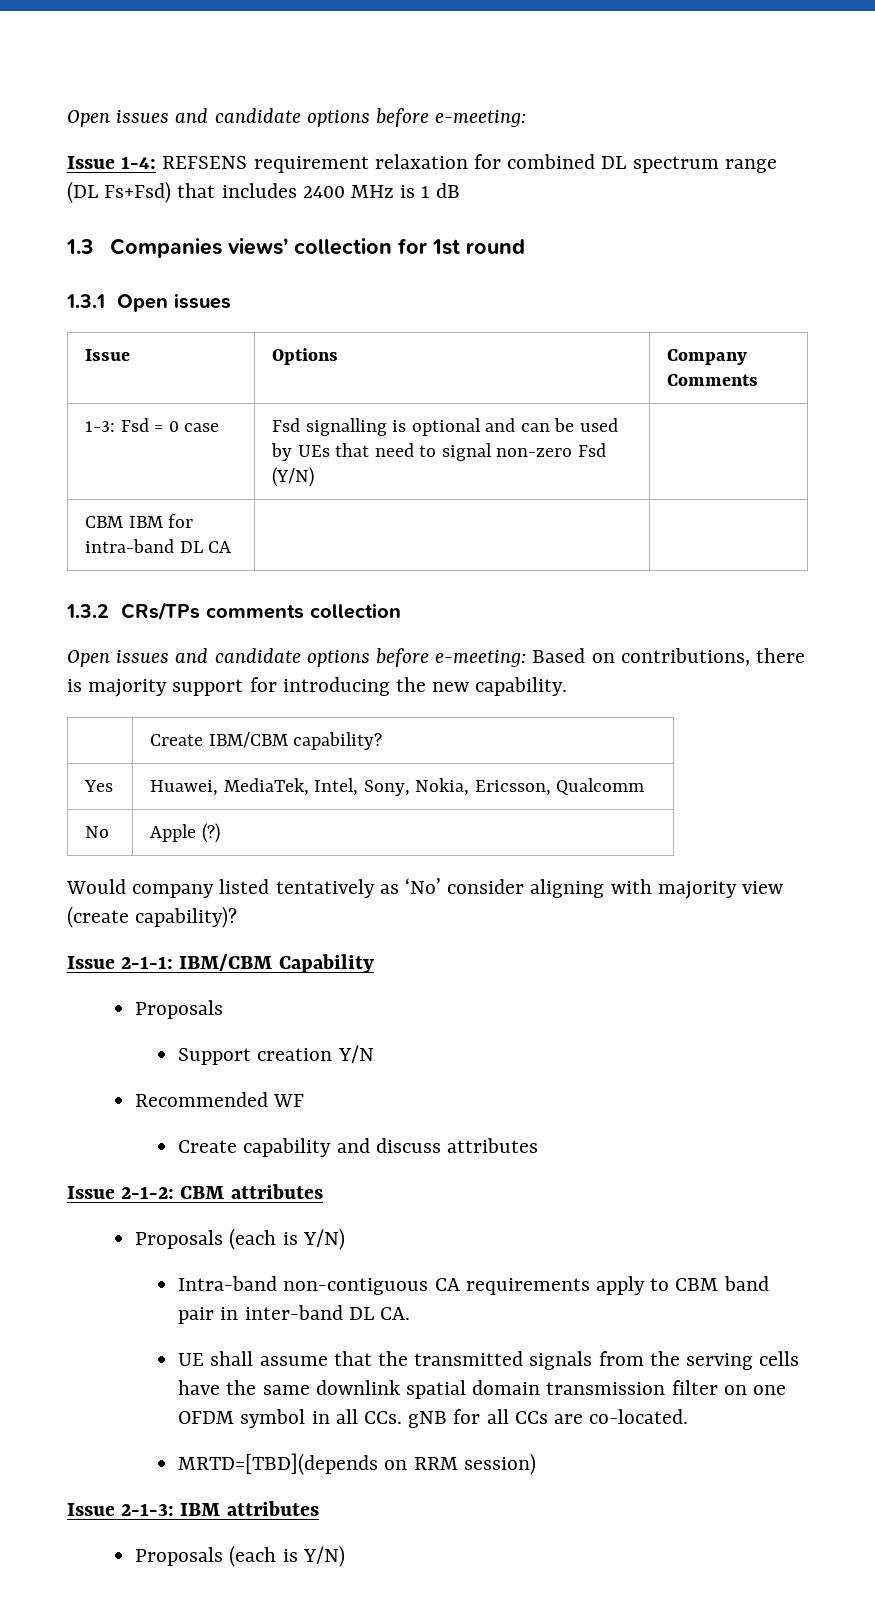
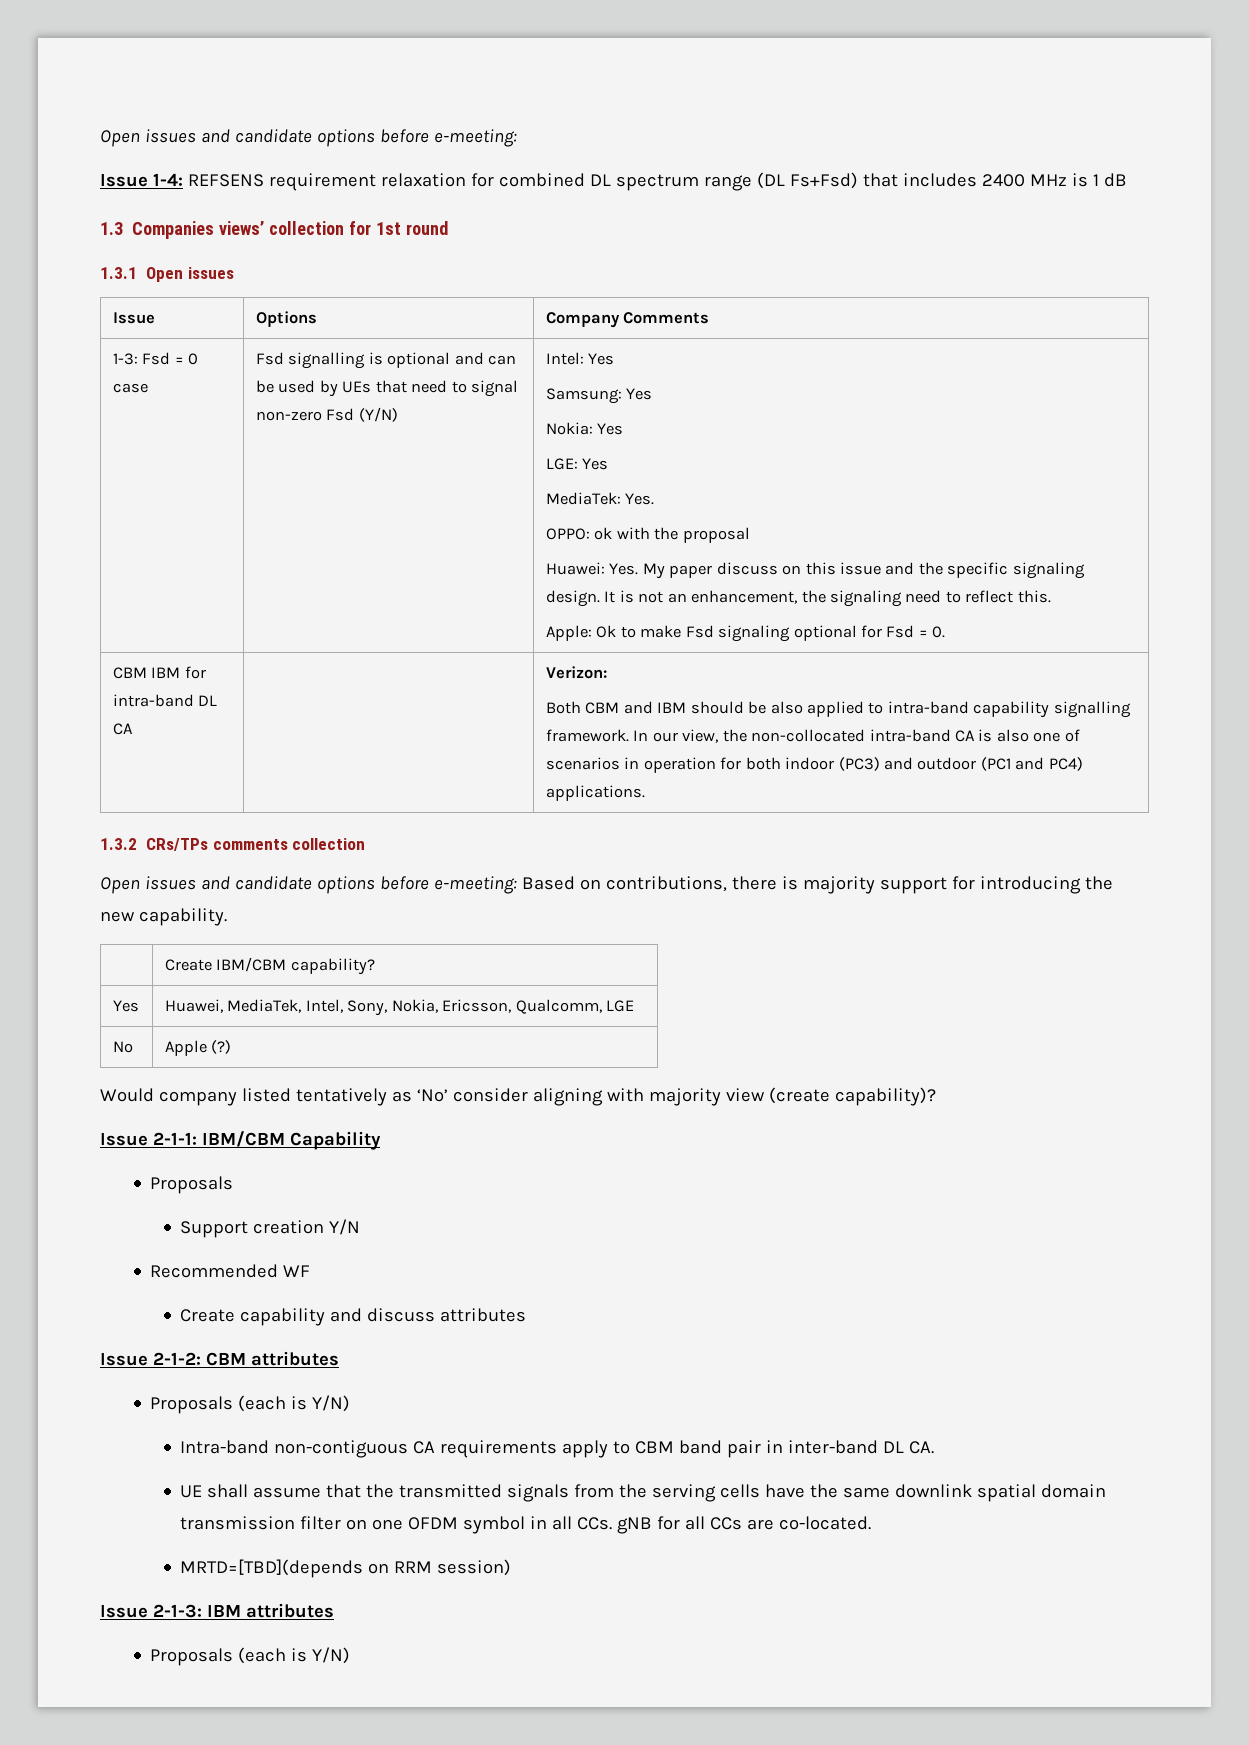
(315, 477) none -> [545,352,615,365] [545,388,653,404] [545,422,624,435] [545,458,609,470] [545,492,655,505] [545,527,750,543] [545,562,1085,579] [545,590,1051,607] [545,625,946,642] Intel: Yes // Samsung: Yes // Nokia: Yes // LGE: Yes // MediaTek: Yes. // OPPO: ok with the proposal // Huawei: Yes. My paper discuss on this issue and the specific signaling design. It is not an enhancement, the signaling need to reflect this. // Apple: Ok to make Fsd signaling optional for Fsd = 0.
(232, 547) none -> [545,666,607,679] [545,701,1131,718] [545,729,1080,743] [545,757,1083,773] [545,785,645,801] Verizon: // Both CBM and IBM should be also applied to intra-band capability signalling framework. In our view, the non-collocated intra-band CA is also one of scenarios in operation for both indoor (PC3) and outdoor (PC1 and PC4) applications.
[556,778,645,795] Qualcomm -> [515,999,634,1014] Qualcomm, LGE

